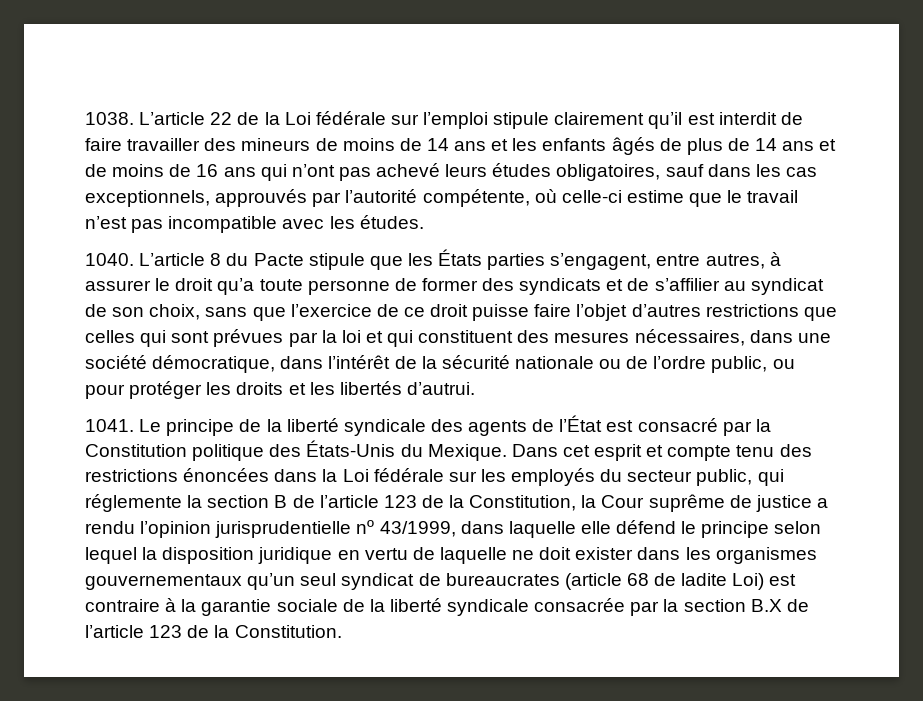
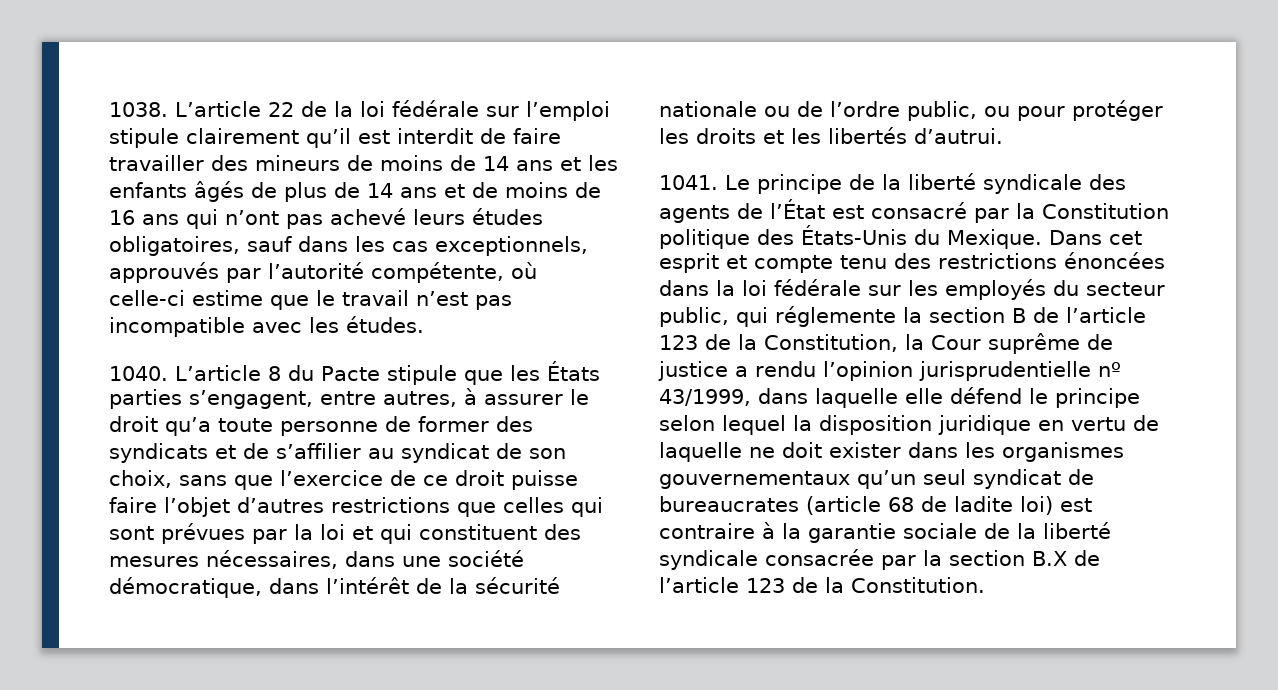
[284,112,311,125] Loi -> [360,101,385,117] loi
[342,469,369,482] Loi -> [742,280,767,296] loi
[732,573,765,590] Loi) -> [1020,496,1053,515] loi)

